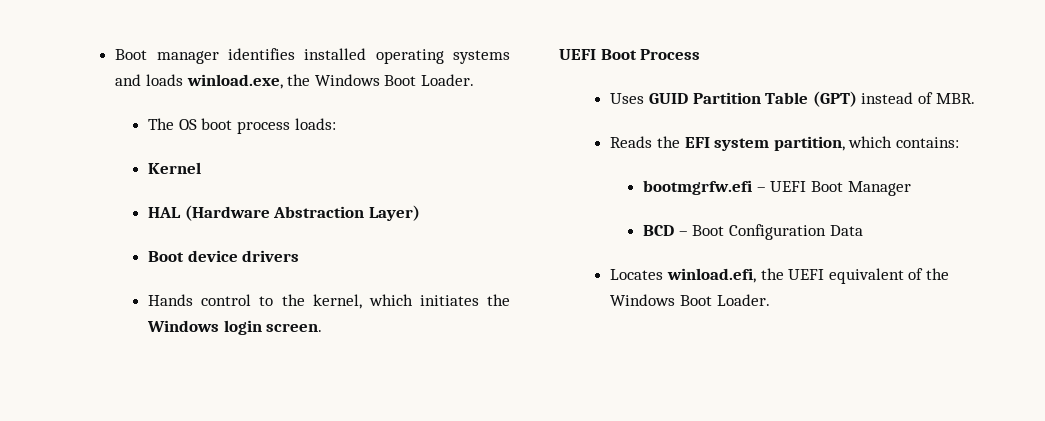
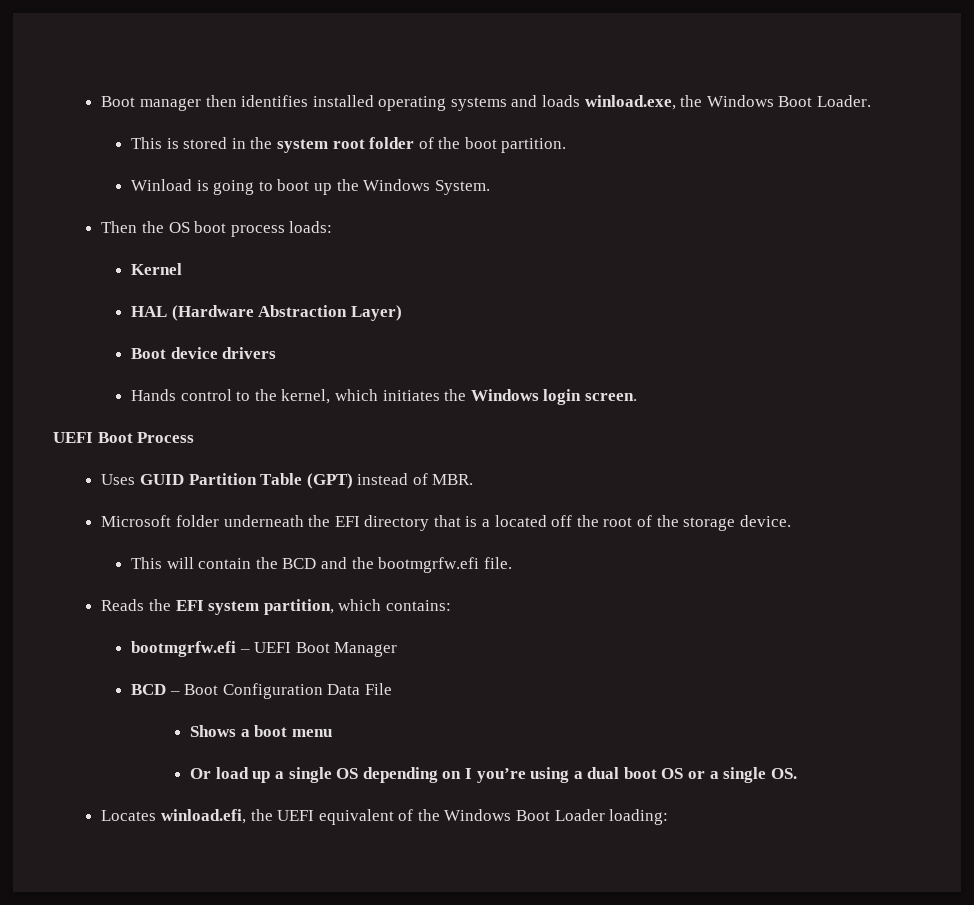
(219, 57) none -> [205,95,237,107] then
[148,118,175,130] The -> [130,137,567,153] [130,179,490,195] [101,221,164,233] This is stored in the system root folder of the boot partition. // Winload is going to boot up the Windows System. // Then the
(975, 98) none -> [101,515,791,531] [130,557,512,573] // Microsoft folder underneath the EFI directory that is a located off the root of the storage device. // This will contain the BCD and the bootmgrfw.efi file.
(863, 230) none -> [364,683,392,695] [190,725,332,737] [190,767,797,783] File // Shows a boot menu // Or load up a single OS depending on I you’re using a dual boot OS or a single OS.
[716,294,770,306] Loader. -> [554,809,669,825] Loader loading:

